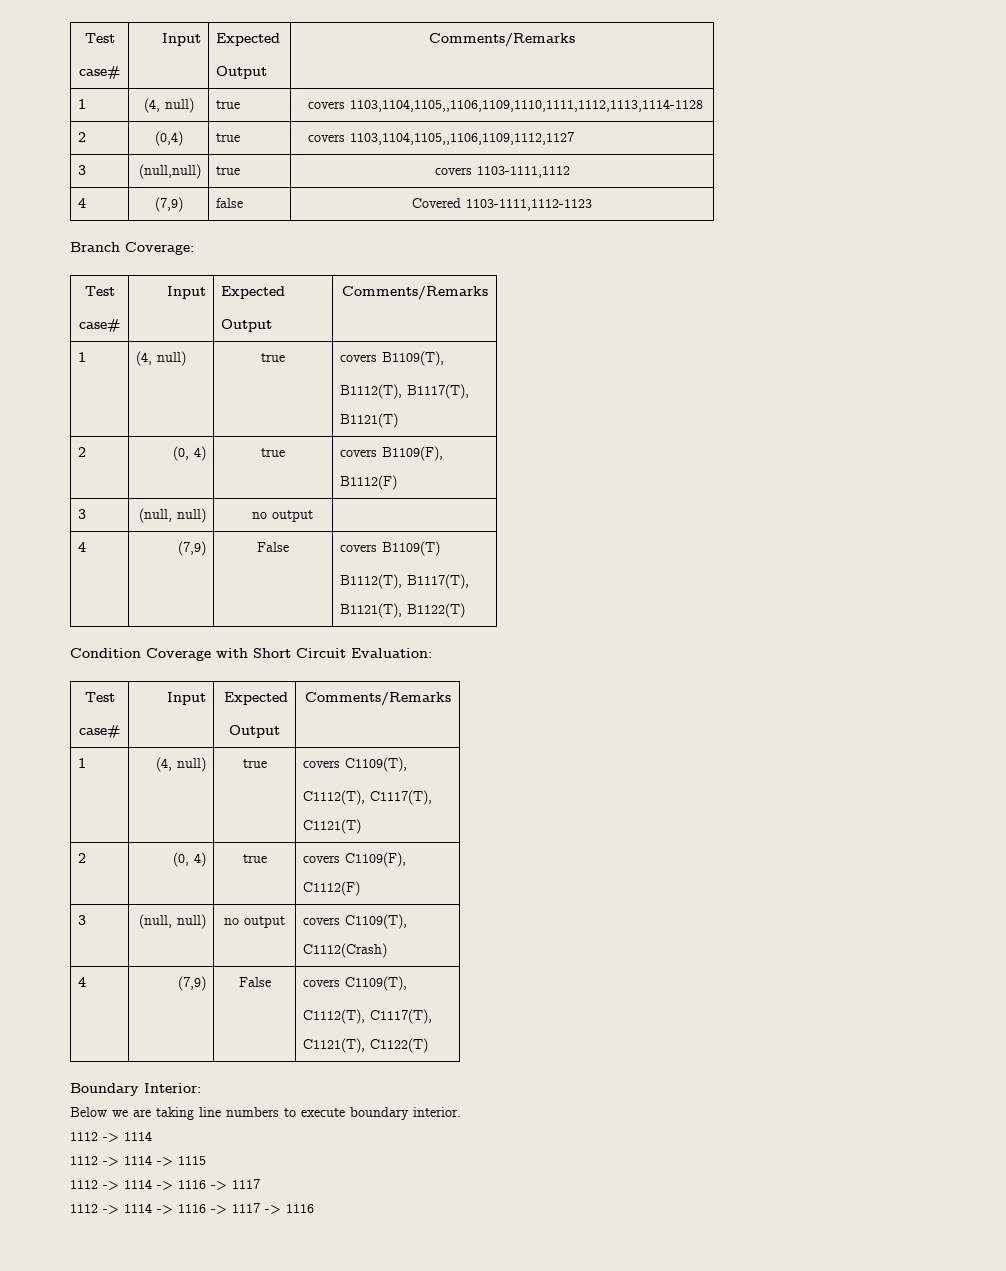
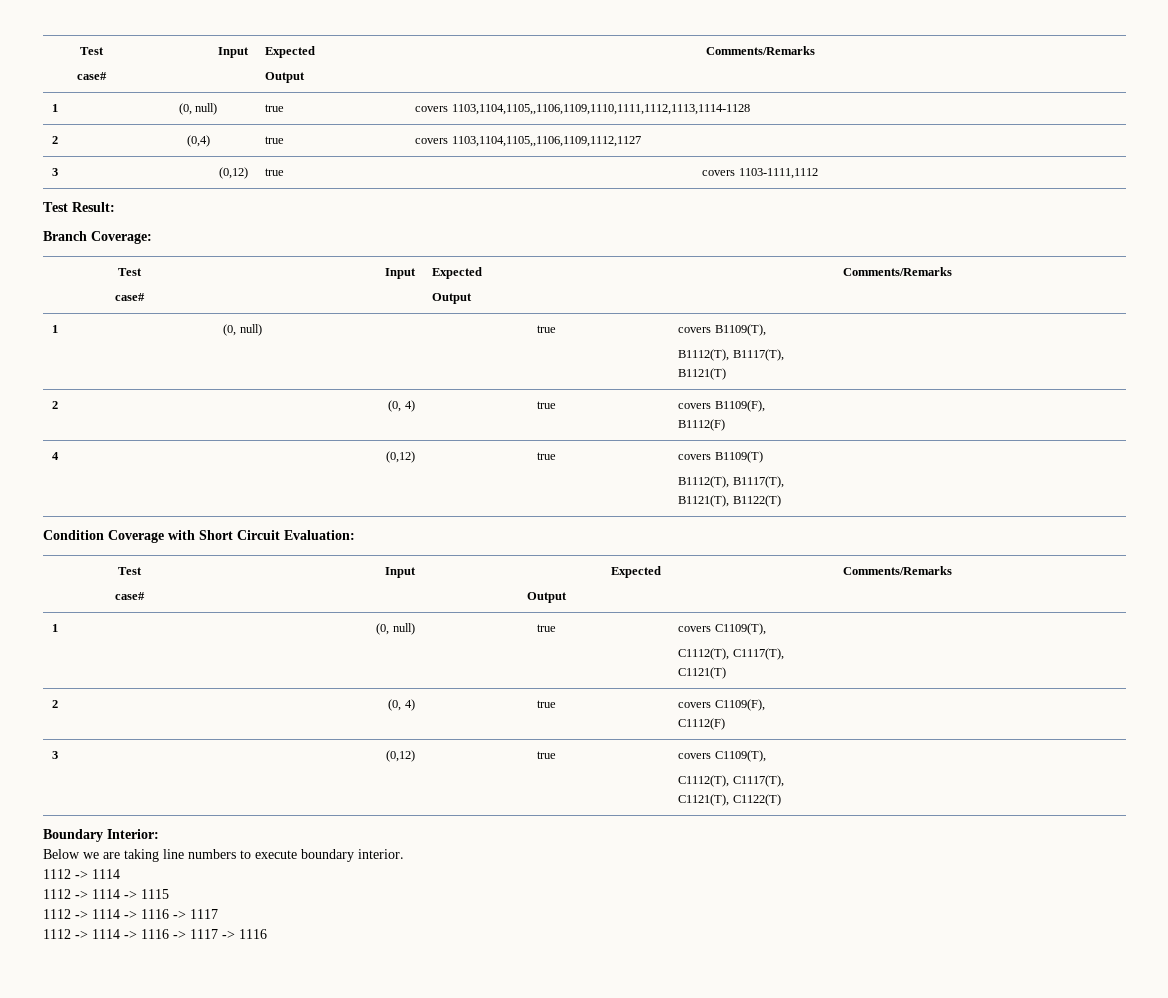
[84,33,115,43] [79,66,120,79] [161,33,201,46] [216,33,281,46] [216,66,268,79] [429,33,575,47] [78,99,87,109] [143,98,160,113] Test // case# | Input | Expected // Output | Comments/Remarks // 1 | (4, -> [80,47,104,55] [77,72,107,80] [217,47,249,58] [265,46,316,58] [265,72,306,83] [705,46,815,55] [52,104,59,112] [178,103,192,115] Test // case# | Input | Expected // Output | Comments/Remarks // 1 | (0,
[138,164,201,179] (null,null) -> [218,167,248,179] (0,12)
[78,198,87,208] [154,197,183,212] [216,198,244,208] [412,198,592,211] // 4 | (7,9) | false | Covered 1103-1111,1112-1123 -> [43,202,115,212] // Test Result:
[136,351,153,366] (4, -> [223,324,237,336] (0,
[78,509,87,519] [138,508,206,523] [252,510,314,522] [78,542,87,552] [177,541,206,556] [257,542,289,552] // 3 | (null, null) | no output | // 4 | (7,9) | False -> [52,452,60,460] [385,451,415,463] [537,452,556,460] // 4 | (0,12) | true
[155,757,172,772] (4, -> [376,623,390,635] (0,
[138,914,206,929] [223,916,285,928] [303,914,408,929] [303,943,388,958] [78,977,87,987] [177,976,206,991] [238,977,271,987] (null, null) | no output | covers C1109(T), // C1112(Crash) // 4 | (7,9) | False -> [385,750,415,762] [537,751,556,759] (0,12) | true

